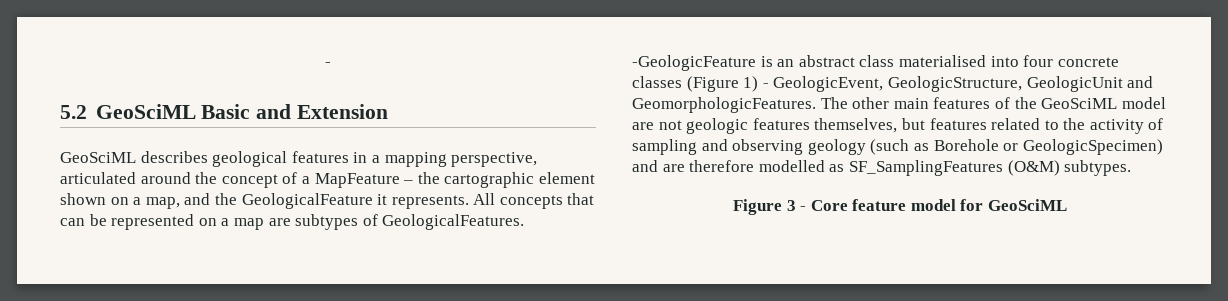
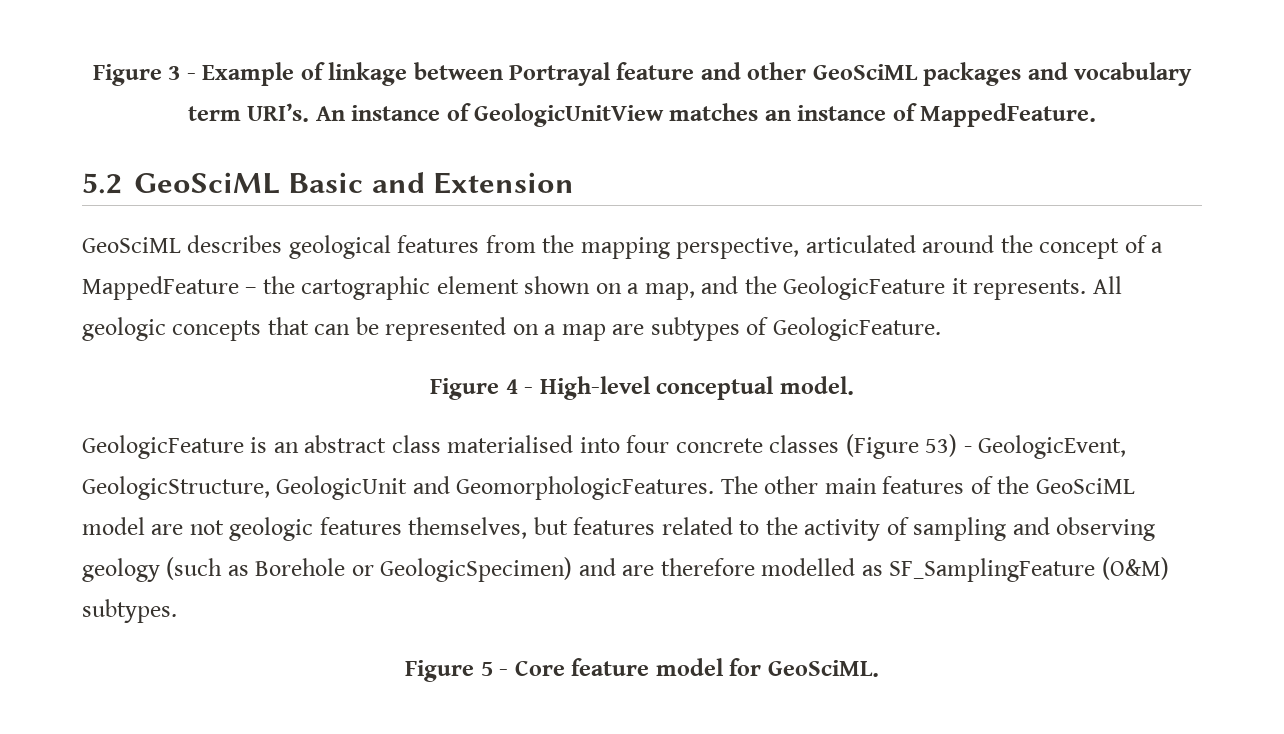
[325,62,331,67] - -> [92,62,1193,86] [187,103,1097,127] Figure 3 - Example of linkage between Portrayal feature and other GeoSciML packages and vocabulary term URI’s. An instance of GeologicUnitView matches an instance of MappedFeature.
[353,152,380,163] in a -> [485,235,575,253] from the
[314,173,400,188] MapFeature -> [82,276,239,300] MappedFeature
[241,193,373,209] GeologicalFeature -> [783,276,946,300] GeologicFeature
(496, 199) none -> [82,317,166,341] geologic
[382,214,525,230] [632,55,756,71] GeologicalFeatures. -GeologicFeature -> [772,317,941,341] [430,376,854,400] [82,435,244,459] GeologicFeature. // Figure 4 - High-level conceptual model. // GeologicFeature
[743,76,759,92] 1) -> [925,434,958,457] 53)
[848,160,1003,176] SF_SamplingFeatures -> [889,558,1096,582] SF_SamplingFeature
[786,200,796,211] 3 -> [480,662,493,676] 5
[988,199,1068,211] GeoSciML -> [767,660,879,677] GeoSciML.

